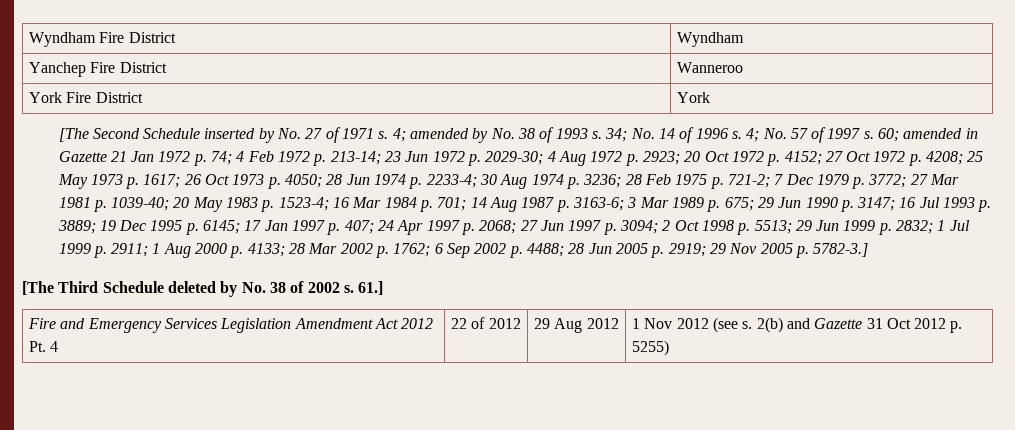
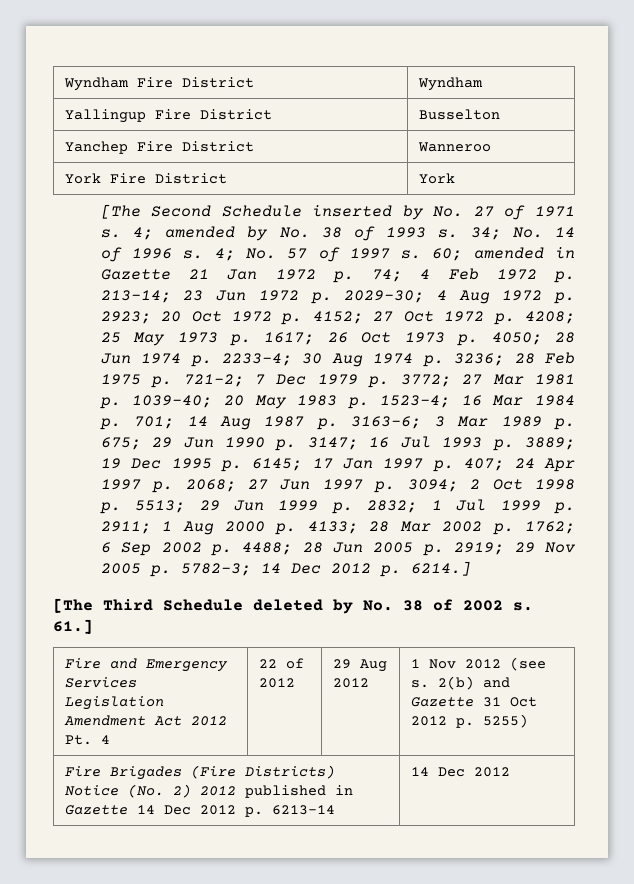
(744, 39) none -> [64,109,272,123] [418,109,500,120] // Yallingup Fire District | Busselton
[813,243,869,257] 5782-3.] -> [180,561,471,577] 5782-3; 14 Dec 2012 p. 6214.]
(669, 348) none -> [64,765,335,780] [64,784,353,798] [64,805,335,817] [410,767,510,777] // Fire Brigades (Fire Districts) Notice (No. 2) 2012 published in Gazette 14 Dec 2012 p. 6213-14 | 14 Dec 2012

